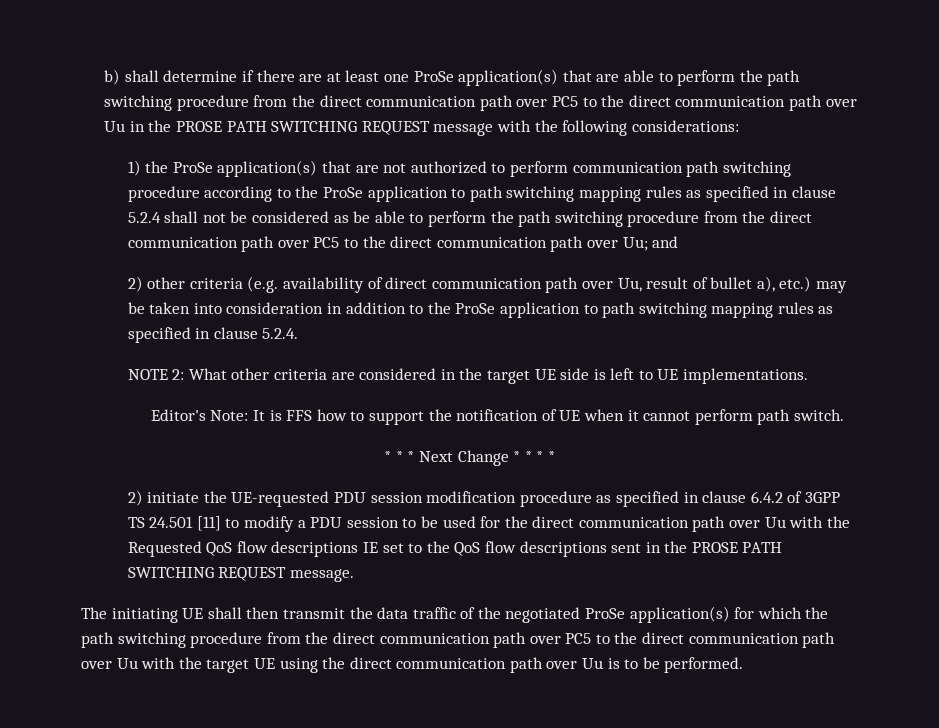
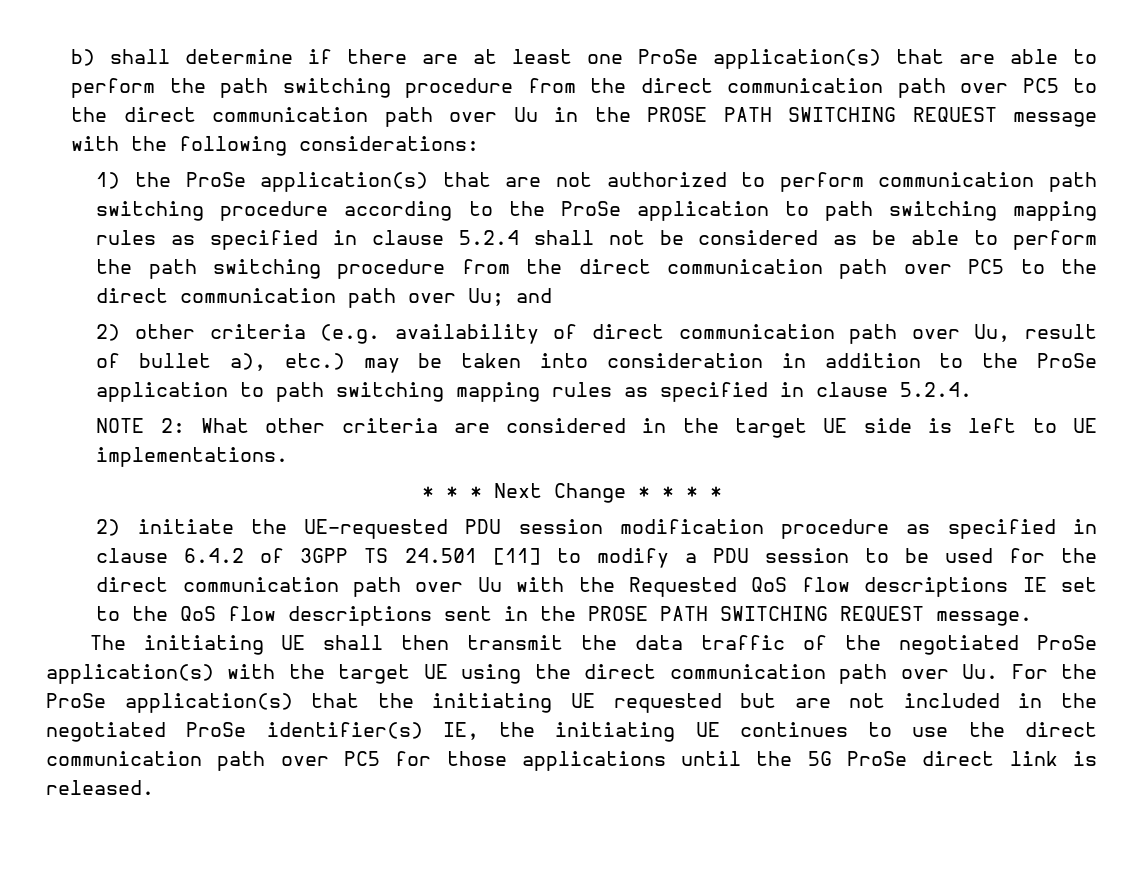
[150,409,844,425] // Editor's Note: It is FFS how to support the notification of UE when it cannot perform path switch. -> (289, 457) none
[734,607,829,619] [81,632,836,648] [81,658,138,669] for which the path switching procedure from the direct communication path over PC5 to the direct communication path over Uu -> (214, 674) none
[582,657,744,673] Uu is to be performed. -> [962,664,1097,679] [46,693,1098,713] [46,722,1097,742] [46,751,1097,771] [46,780,154,795] Uu. For the ProSe application(s) that the initiating UE requested but are not included in the negotiated ProSe identifier(s) IE, the initiating UE continues to use the direct communication path over PC5 for those applications until the 5G ProSe direct link is released.

